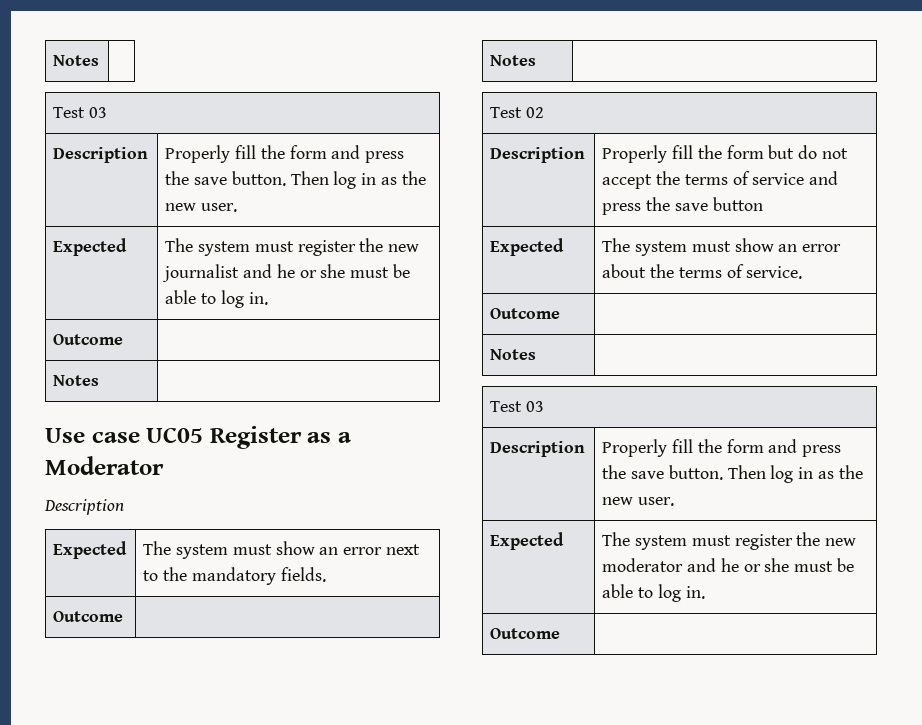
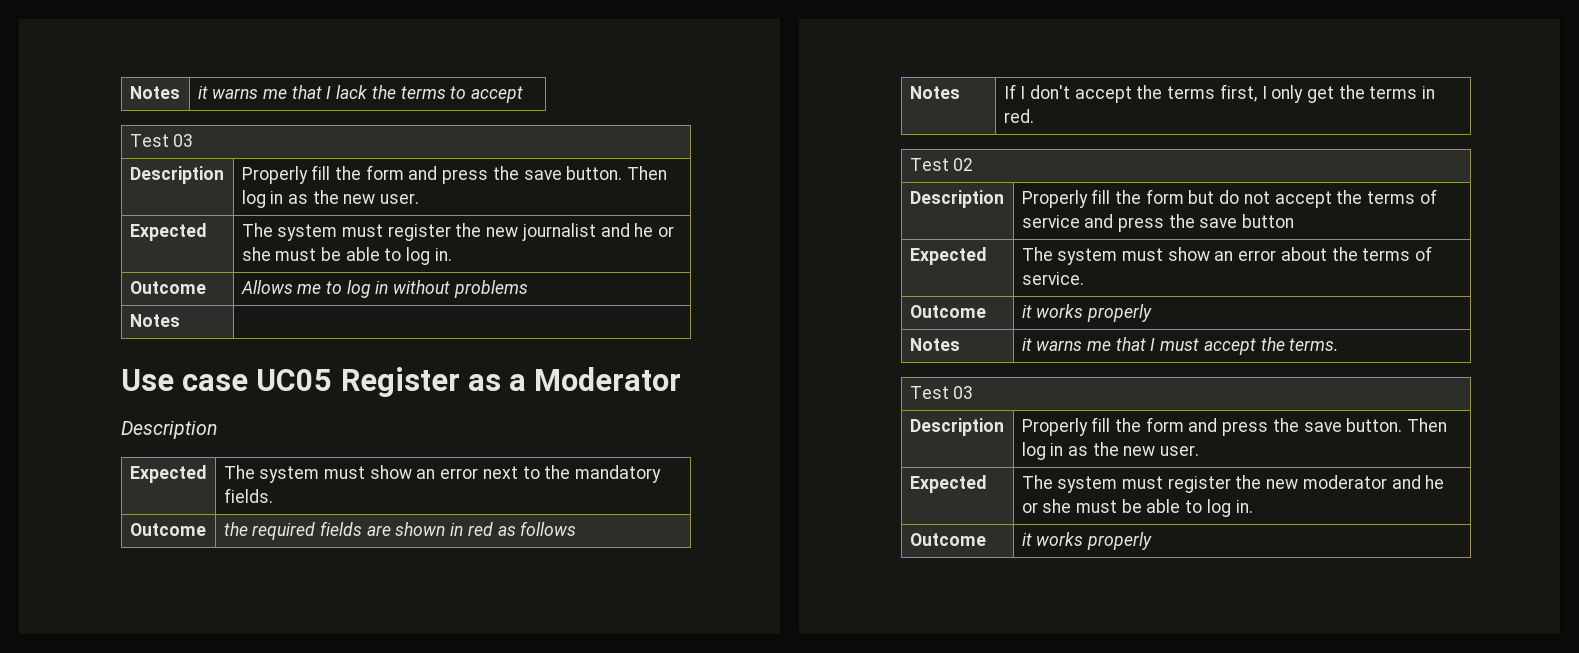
[53,55,100,66] Notes | -> [129,86,180,99] [197,85,524,103] Notes | it warns me that I lack the terms to accept
(124, 339) none -> [240,280,528,298] Allows me to log in without problems
[490,55,537,66] // Notes | -> [223,521,577,540] [909,86,960,99] [1003,84,1436,103] [1003,109,1034,123] the required fields are shown in red as follows // Notes | If I don't accept the terms first, I only get the terms in red.
[490,349,537,360] // Notes | -> [1021,304,1152,322] [909,338,960,351] [1021,337,1339,355] it works properly // Notes | it warns me that I must accept the terms.
(561, 633) none -> [1021,532,1152,550] it works properly

